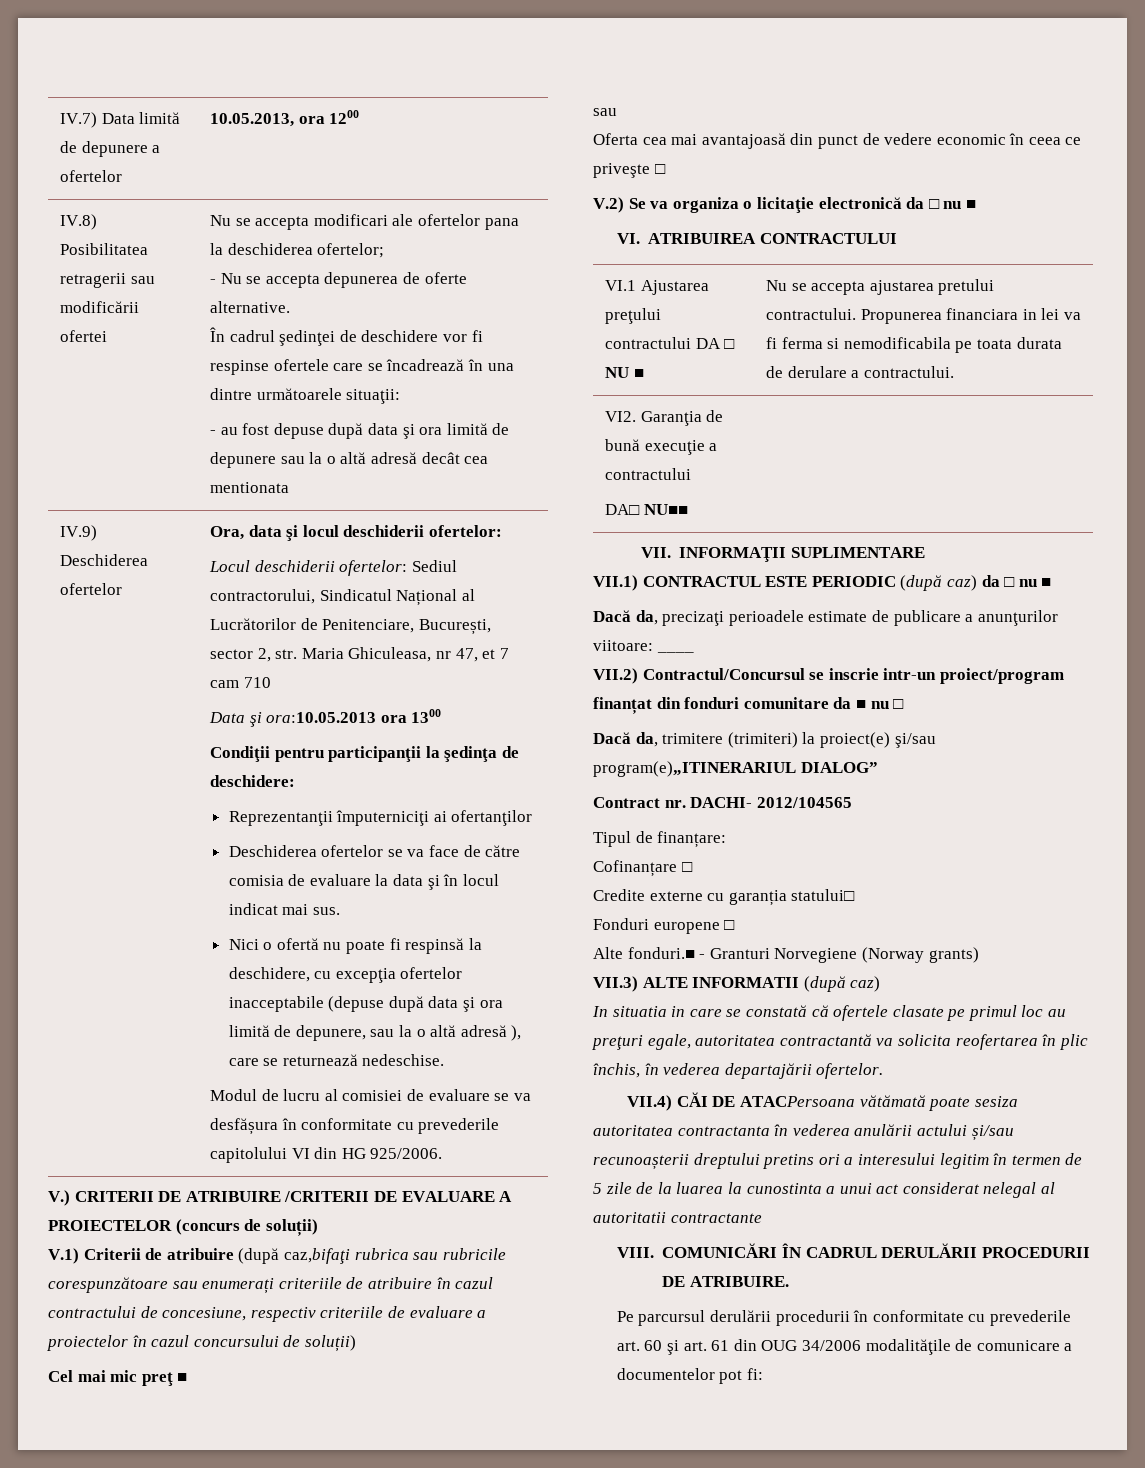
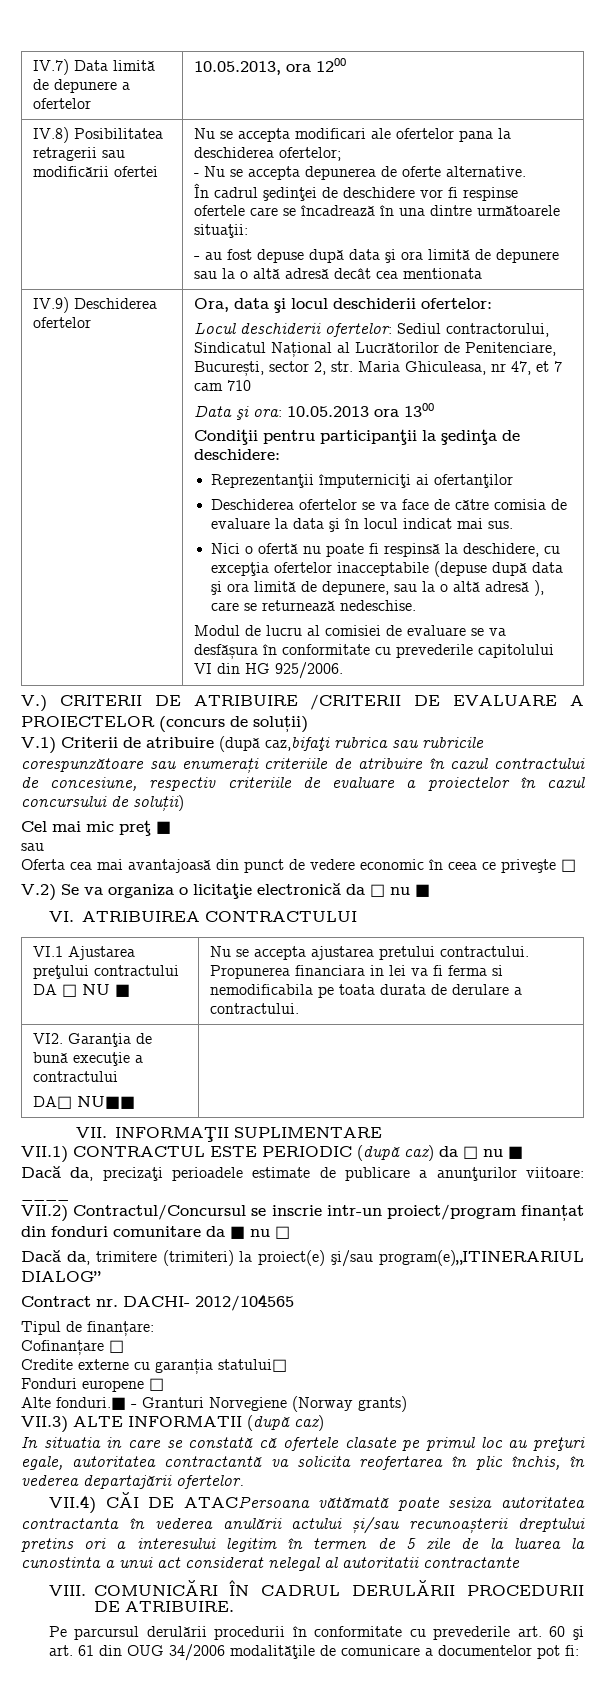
[266,712,377,723] ora:10.05.2013 -> [252,406,369,417] ora: 10.05.2013

